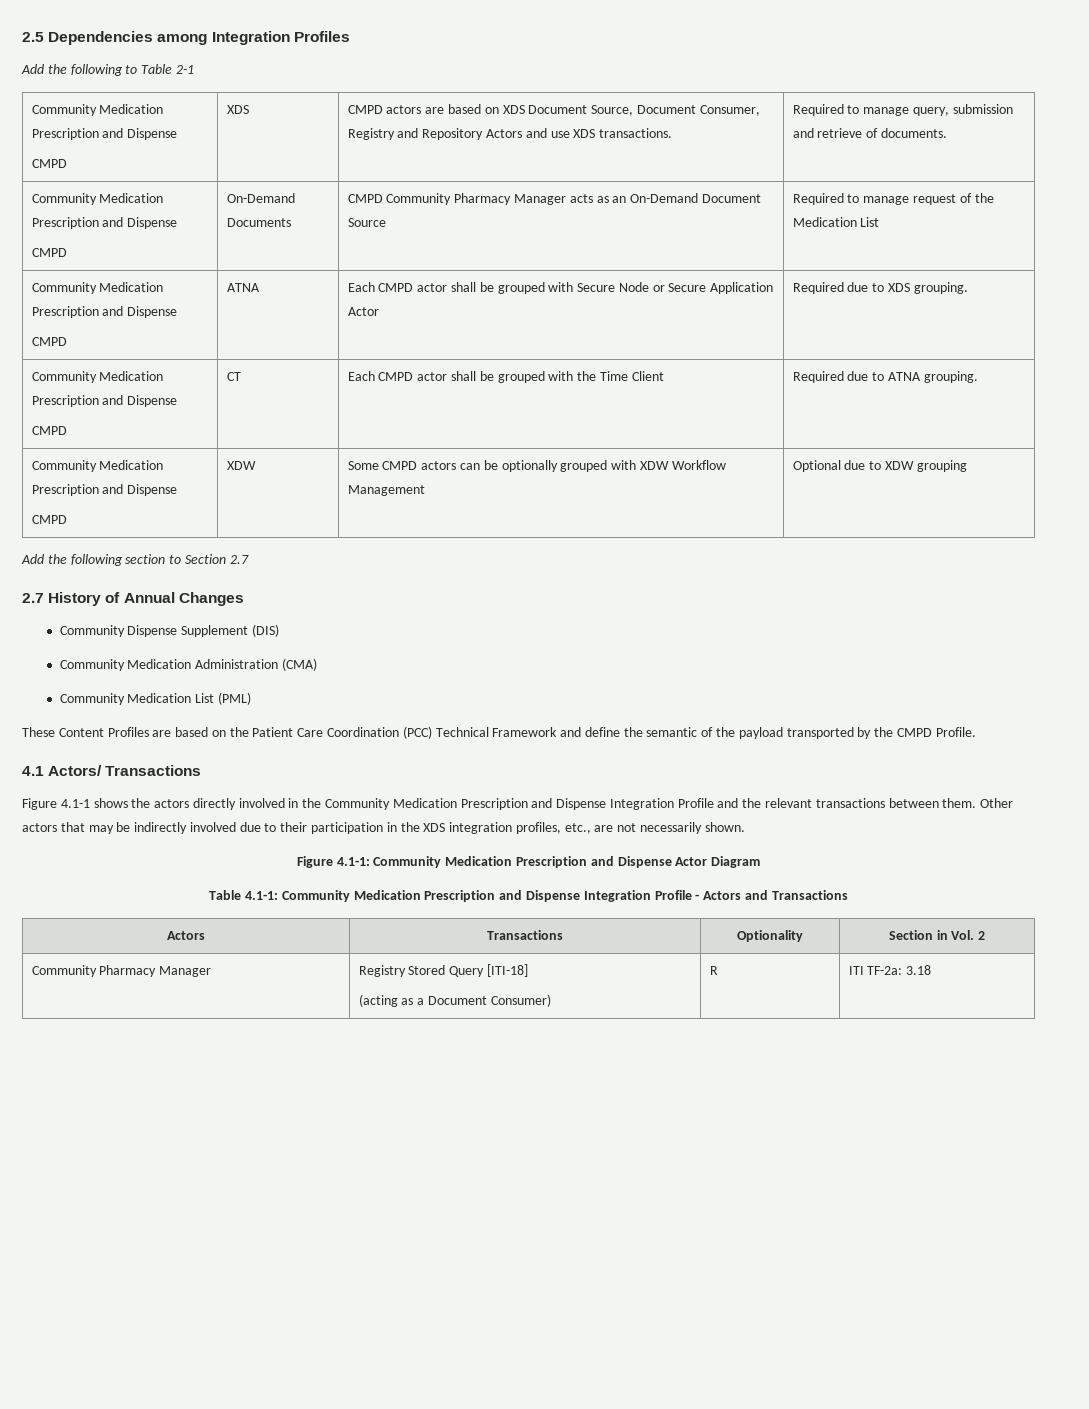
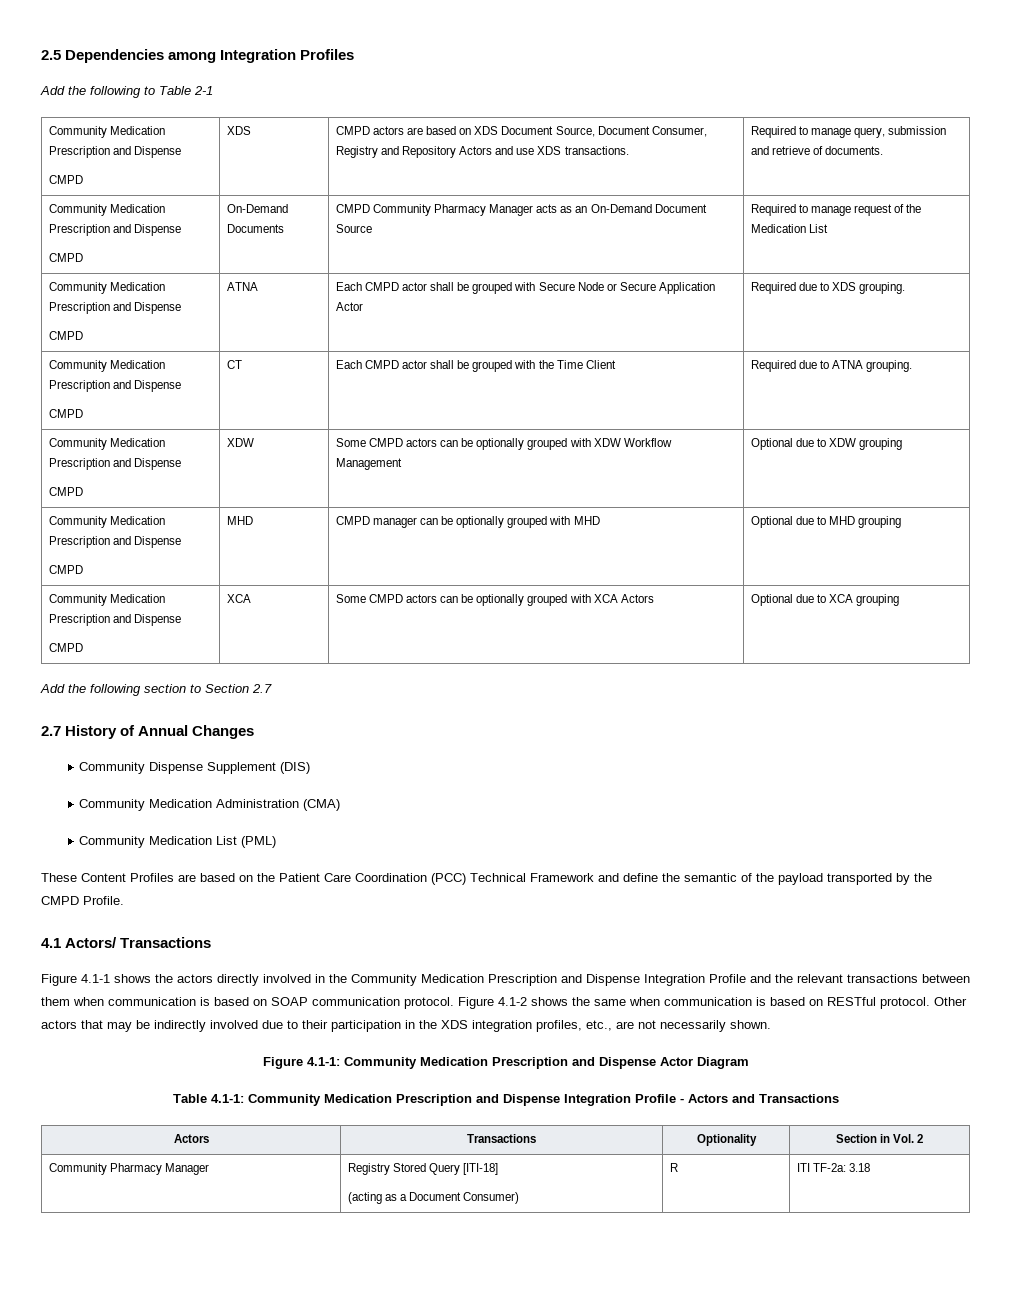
(967, 466) none -> [48,516,165,528] [48,536,182,548] [48,565,83,574] [226,516,253,525] [335,516,600,528] [750,516,902,528] [48,594,165,606] [48,614,182,626] [48,643,83,652] [226,594,251,603] [335,594,654,606] [750,594,900,606] // Community Medication Prescription and Dispense // CMPD | MHD | CMPD manager can be optionally grouped with MHD | Optional due to MHD grouping // Community Medication Prescription and Dispense // CMPD | XCA | Some CMPD actors can be optionally grouped with XCA Actors | Optional due to XCA grouping
[942,798,977,808] them. -> [41,997,930,1009] them when communication is based on SOAP communication protocol. Figure 4.1-2 shows the same when communication is based on RESTful protocol.

